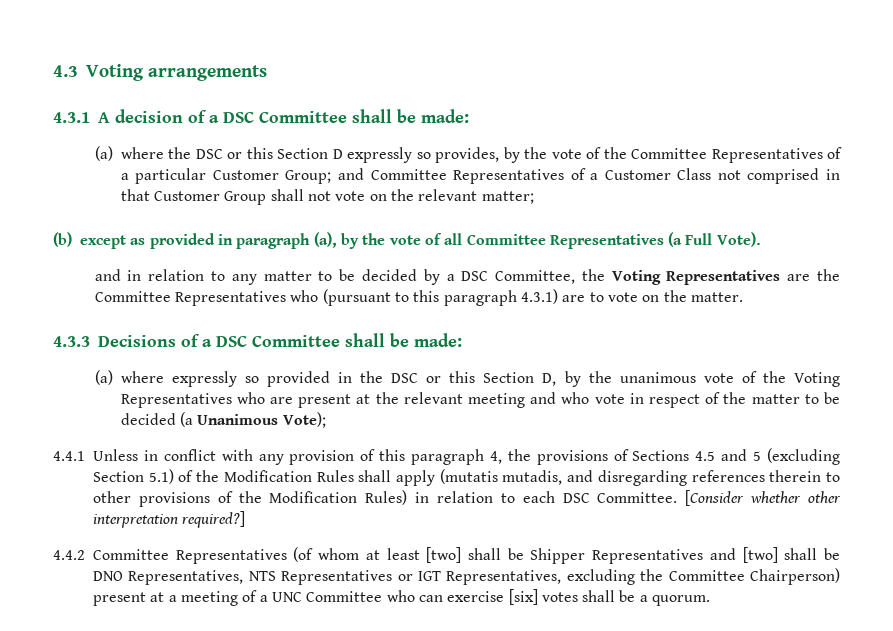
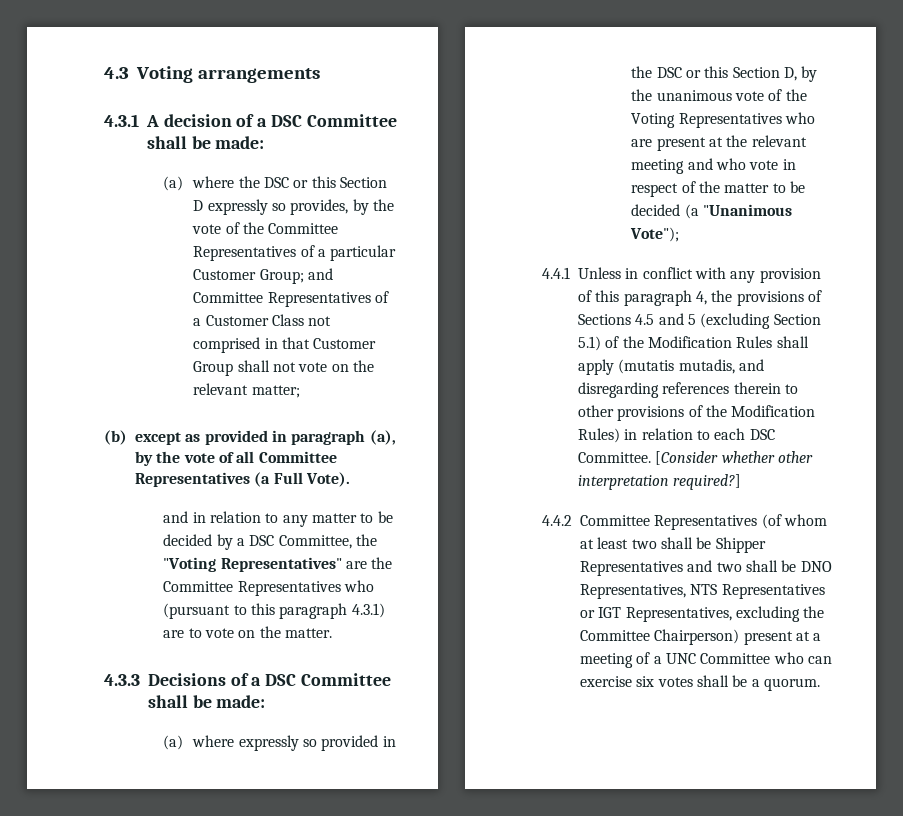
[611,270,781,285] Voting Representatives -> [163,557,342,572] "Voting Representatives"
[197,412,326,428] Unanimous Vote); -> [702,204,792,216] [630,227,680,242] "Unanimous Vote");
[426,547,462,563] [two] -> [631,539,657,549] two
[742,547,778,563] [two] -> [716,562,742,572] two
[508,589,538,605] [six] -> [636,676,655,687] six

